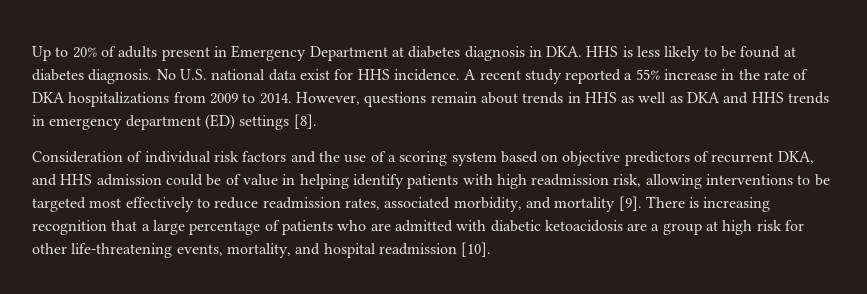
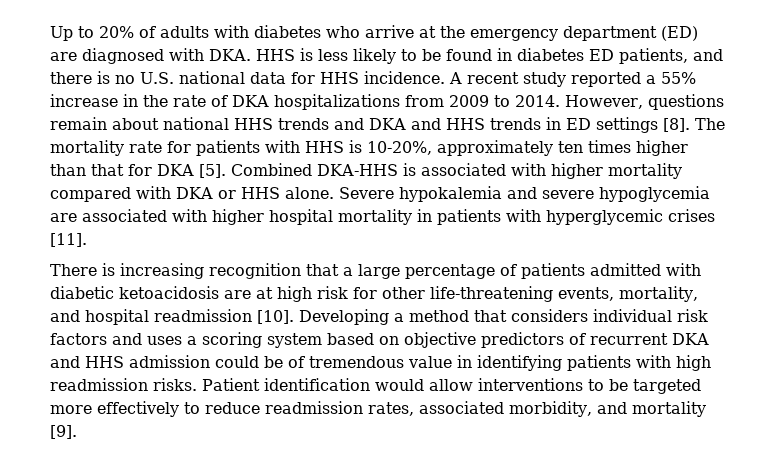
[161,45,542,61] present in Emergency Department at diabetes diagnosis in -> [214,25,698,41] [50,48,204,64] with diabetes who arrive at the emergency department (ED) are diagnosed with
[783,47,796,57] [32,69,176,84] at diabetes diagnosis. No -> [497,48,723,64] [50,71,135,84] in diabetes ED patients, and there is no
[299,69,330,80] exist -> (286, 78) none
[522,92,683,104] trends in HHS as well as -> [163,117,364,130] national HHS trends and
[49,114,235,130] emergency department (ED) -> [566,118,591,130] ED
[32,151,814,166] [32,174,830,189] [32,196,642,212] // Consideration of individual risk factors and the use of a scoring system based on objective predictors of recurrent DKA, and HHS admission could be of value in helping identify patients with high readmission risk, allowing interventions to be targeted most effectively to reduce readmission rates, associated morbidity, and mortality [9]. -> [695,118,725,130] [50,140,688,156] [50,163,682,179] [50,186,710,202] [50,209,715,225] [50,233,87,247] The mortality rate for patients with HHS is 10-20%, approximately ten times higher than that for DKA [5]. Combined DKA-HHS is associated with higher mortality compared with DKA or HHS alone. Severe hypokalemia and severe hypoglycemia are associated with higher hospital mortality in patients with hyperglycemic crises [11]. //
[337,220,391,231] who are -> (585, 271) none
[651,223,702,235] a group -> (251, 294) none
(492, 249) none -> [299,309,708,325] [50,332,709,348] [50,355,711,371] [50,378,701,394] [50,401,706,417] [50,425,77,439] Developing a method that considers individual risk factors and uses a scoring system based on objective predictors of recurrent DKA and HHS admission could be of tremendous value in identifying patients with high readmission risks. Patient identification would allow interventions to be targeted more effectively to reduce readmission rates, associated morbidity, and mortality [9].

